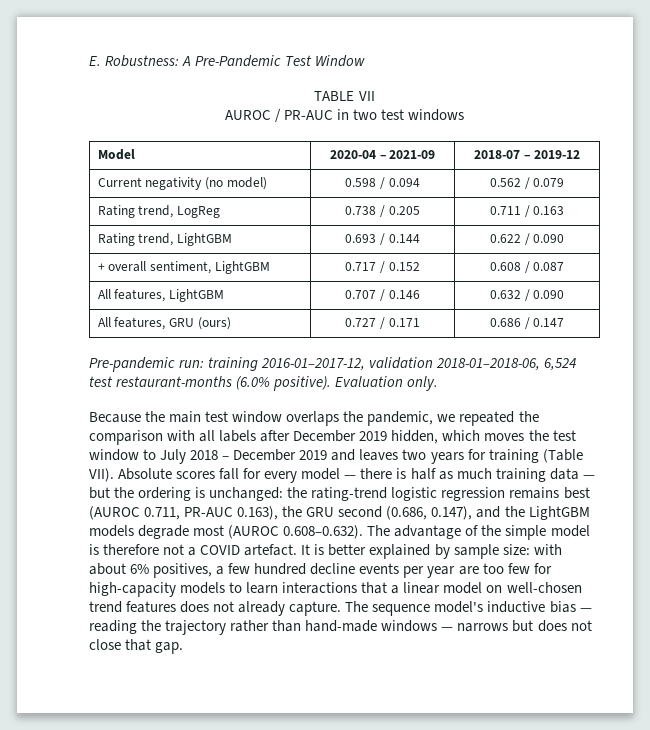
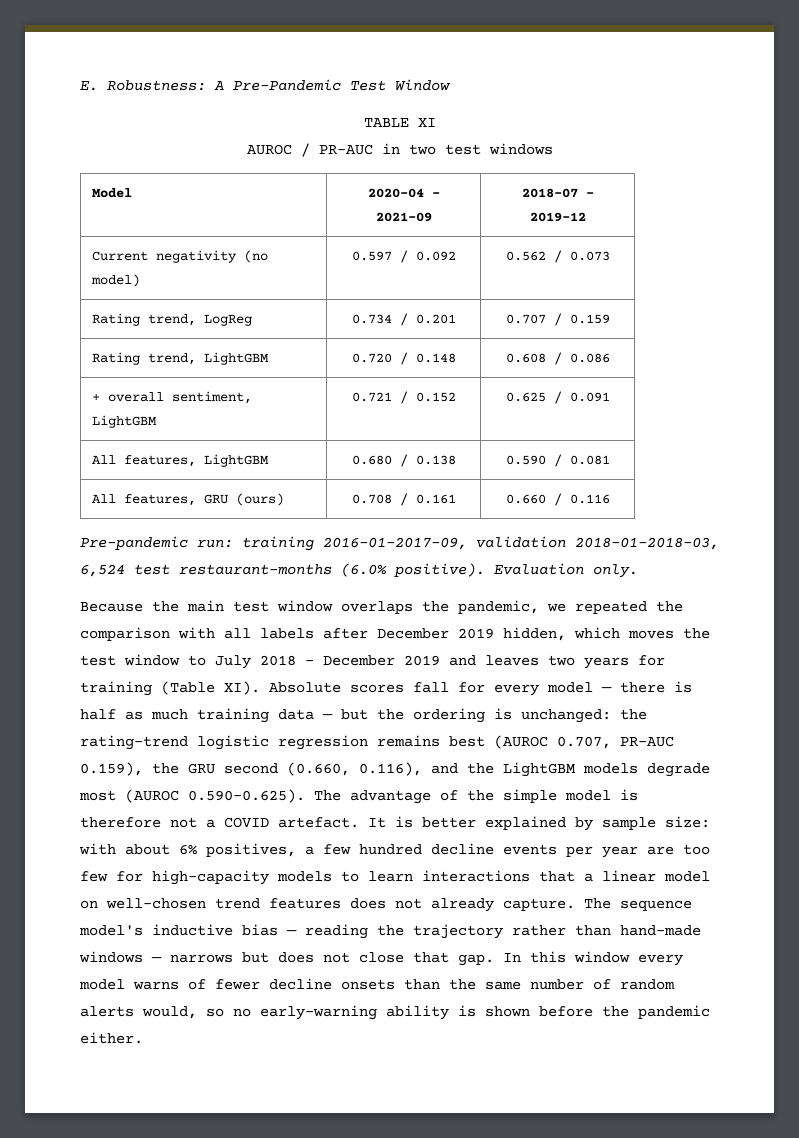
[358,91,375,101] VII -> [417,118,436,127] XI
[345,177,420,189] 0.598 / 0.094 -> [351,250,456,263] 0.597 / 0.092
[533,178,565,187] 0.079 -> [569,251,610,261] 0.073
[345,205,420,217] [489,205,565,217] [97,233,232,246] [345,233,420,245] [489,233,565,245] 0.738 / 0.205 | 0.711 / 0.163 // Rating trend, LightGBM | 0.693 / 0.144 | 0.622 / 0.090 -> [351,313,456,326] [505,313,610,326] [91,352,269,365] [351,352,456,365] [505,352,610,365] 0.734 / 0.201 | 0.707 / 0.159 // Rating trend, LightGBM | 0.720 / 0.148 | 0.608 / 0.086
[345,262,377,271] 0.717 -> [351,392,392,402] 0.721
[489,261,565,273] 0.608 / 0.087 -> [505,391,610,404] 0.625 / 0.091
[345,289,420,301] [489,289,565,301] [97,317,231,330] [345,317,420,329] [489,317,565,329] 0.707 / 0.146 | 0.632 / 0.090 // All features, GRU (ours) | 0.727 / 0.171 | 0.686 / 0.147 -> [351,454,456,467] [505,454,610,467] [91,493,284,506] [351,493,456,506] [505,493,610,506] 0.680 / 0.138 | 0.590 / 0.081 // All features, GRU (ours) | 0.708 / 0.161 | 0.660 / 0.116
[261,357,541,371] 2016-01–2017-12, validation 2018-01–2018-06, -> [323,536,719,550] 2016-01–2017-09, validation 2018-01–2018-03,
[89,468,114,482] VII). -> [224,681,260,695] XI).
[144,506,279,520] 0.711, PR-AUC 0.163), -> [557,736,674,749] [80,762,143,776] 0.707, PR-AUC 0.159),
[386,506,473,520] (0.686, 0.147), -> [287,762,422,776] (0.660, 0.116),
[283,525,364,539] 0.608–0.632). -> [188,789,305,803] 0.590–0.625).
(184, 648) none -> [503,951,683,966] [79,978,675,990] [80,1005,710,1020] [80,1032,143,1044] In this window every model warns of fewer decline onsets than the same number of random alerts would, so no early-warning ability is shown before the pandemic either.

